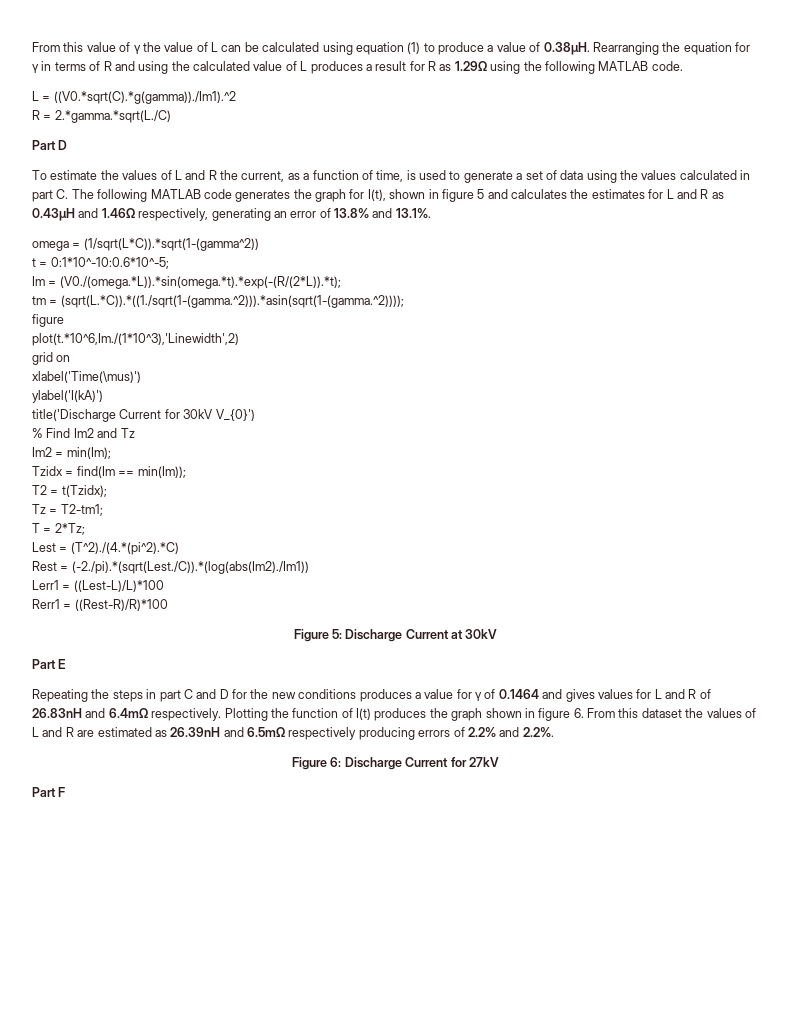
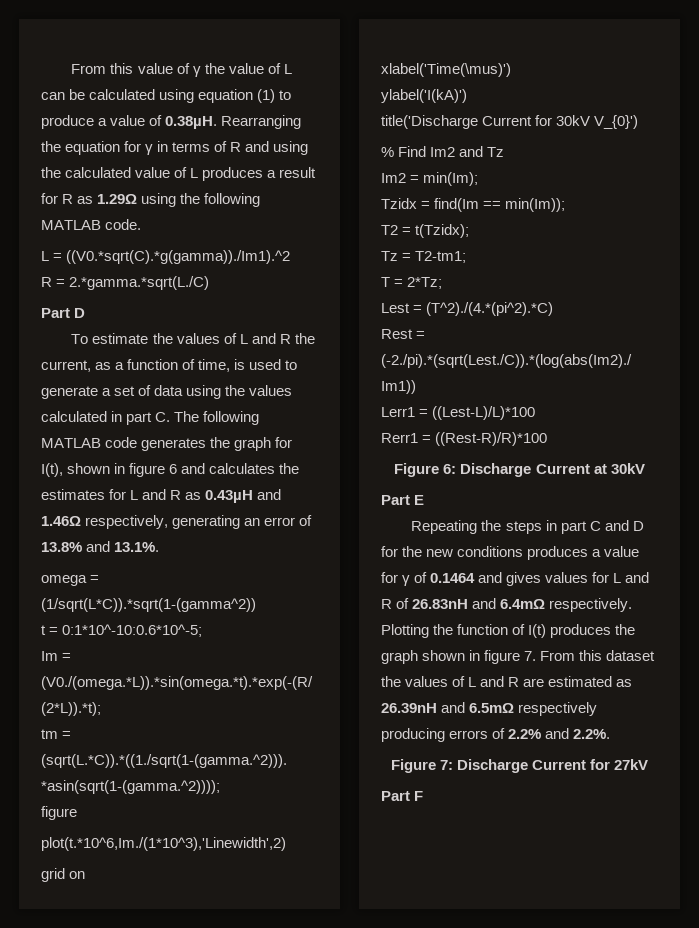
[477,189,485,199] 5 -> [169,464,178,474] 6
[331,629,342,639] 5: -> [443,464,457,474] 6:
[573,708,584,718] 6. -> [524,651,537,661] 7.
[330,757,342,767] 6: -> [439,760,453,770] 7:

